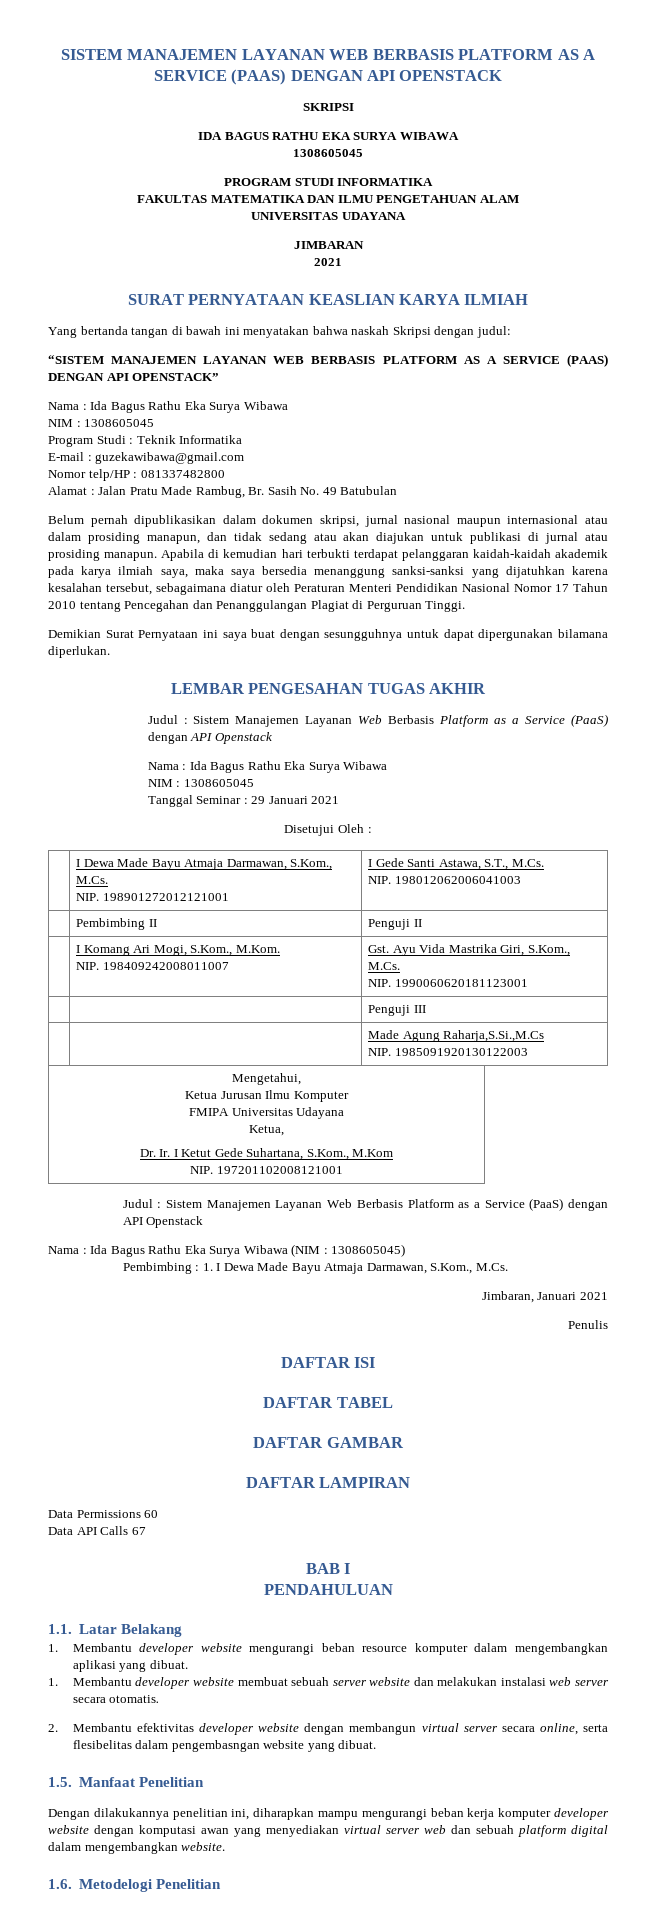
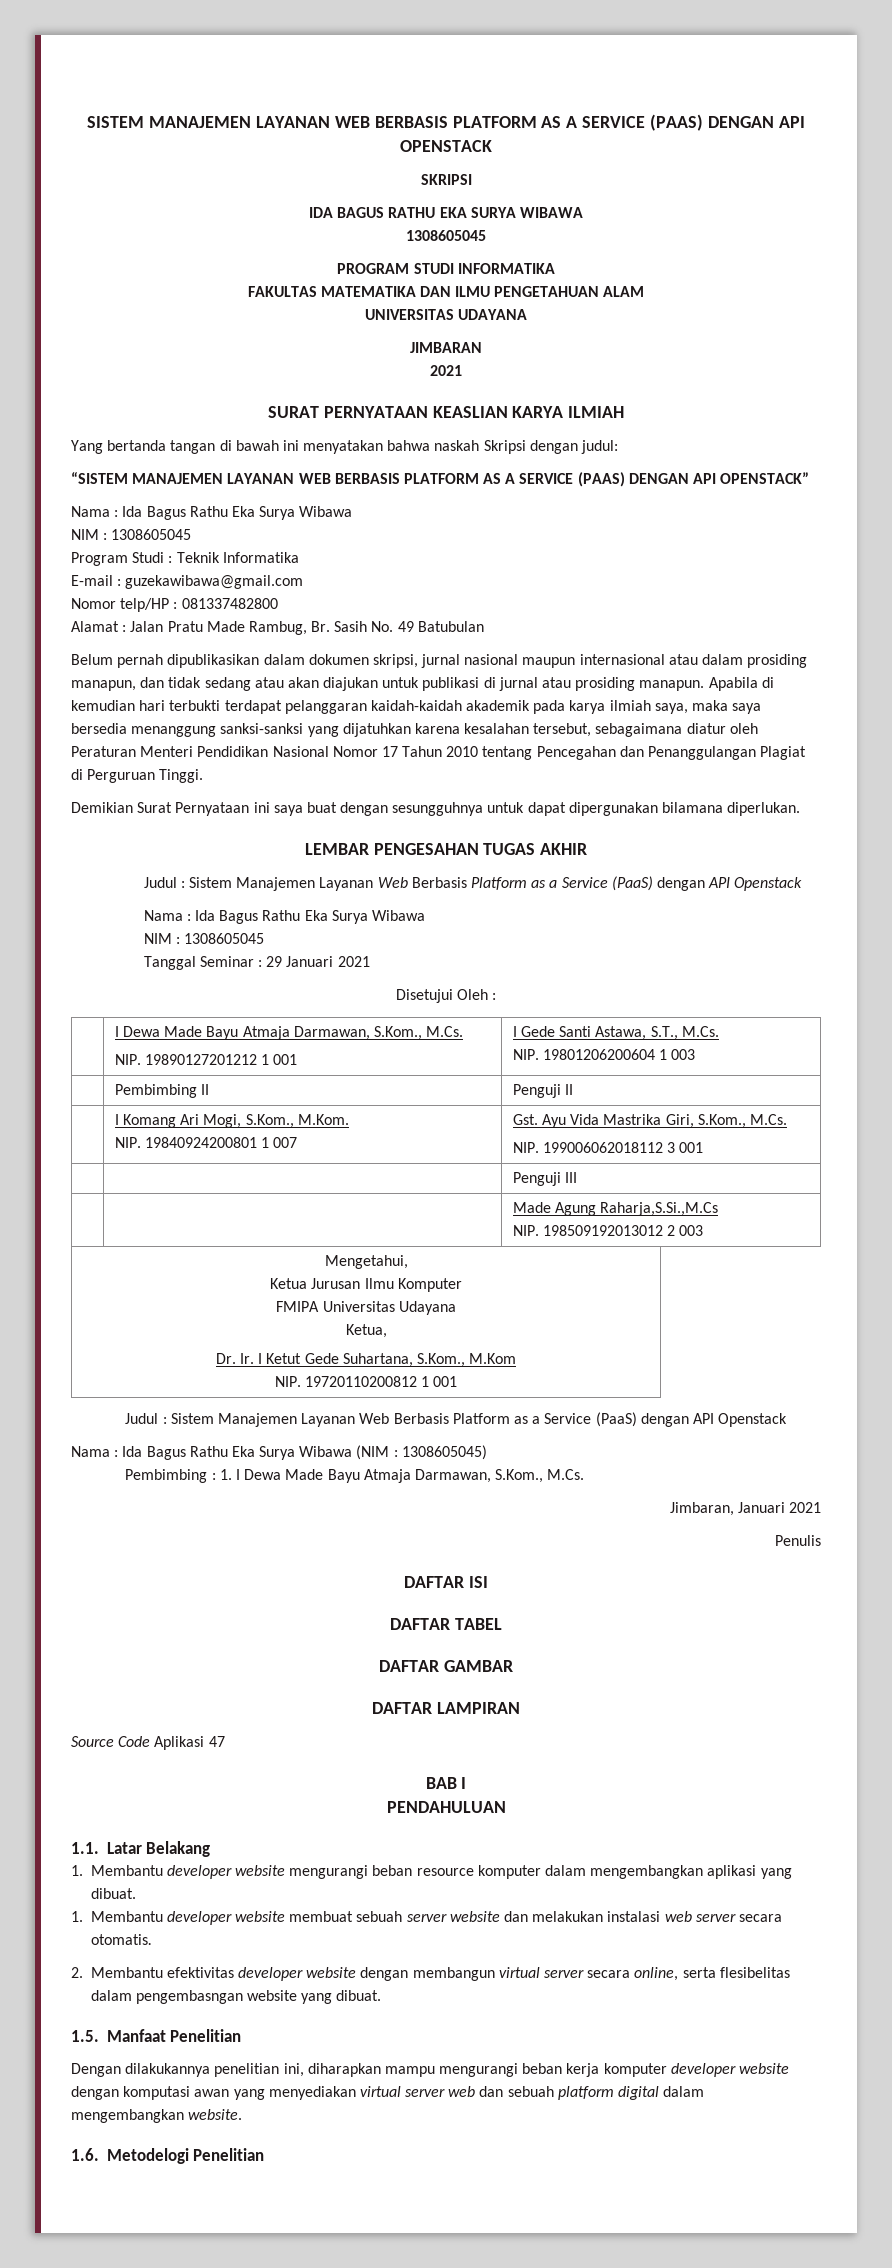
[102,893,229,901] 198901272012121001 -> [145,1054,298,1065] 19890127201212 1 001
[394,876,521,884] 198012062006041003 -> [543,1049,696,1060] 19801206200604 1 003
[102,962,229,970] 198409242008011007 -> [145,1137,298,1148] 19840924200801 1 007
[394,979,528,987] 1990060620181123001 -> [543,1142,704,1153] 199006062018112 3 001
[394,1048,528,1056] 1985091920130122003 -> [543,1225,704,1236] 198509192013012 2 003
[216,1166,343,1174] 197201102008121001 -> [304,1376,458,1387] 19720110200812 1 001
[48,1510,159,1518] [48,1526,146,1535] Data Permissions 60 // Data API Calls 67 -> [71,1736,225,1750] Source Code Aplikasi 47

